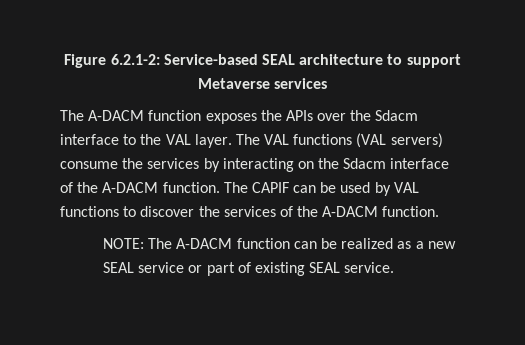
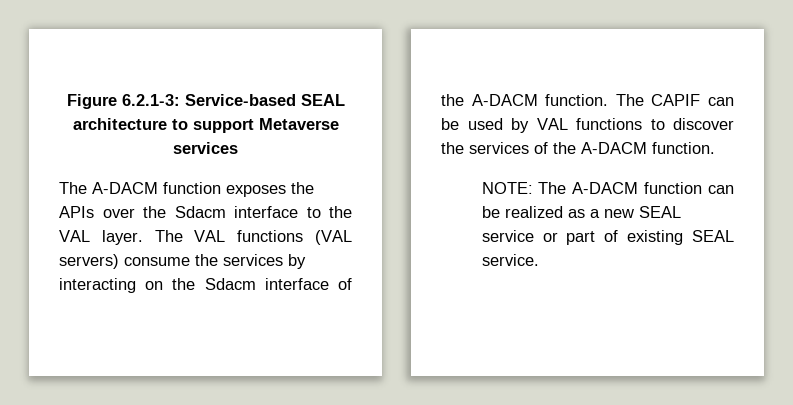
[110,54,160,65] 6.2.1-2: -> [121,94,180,106] 6.2.1-3:

